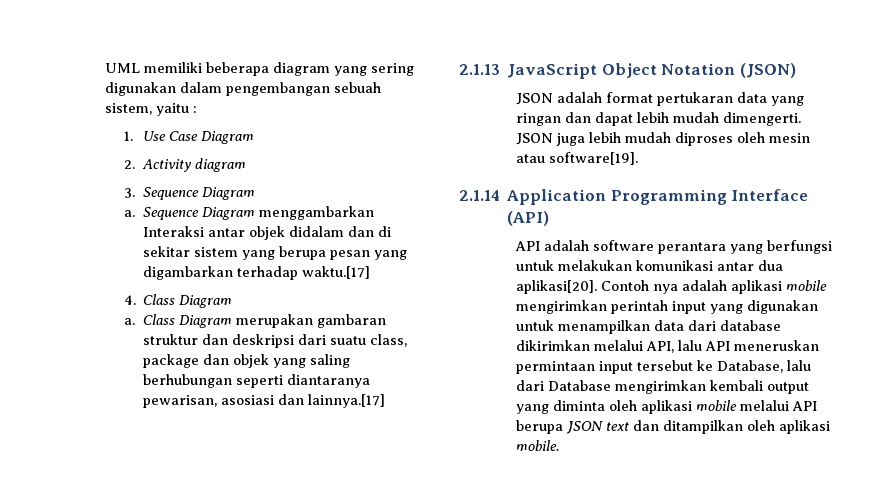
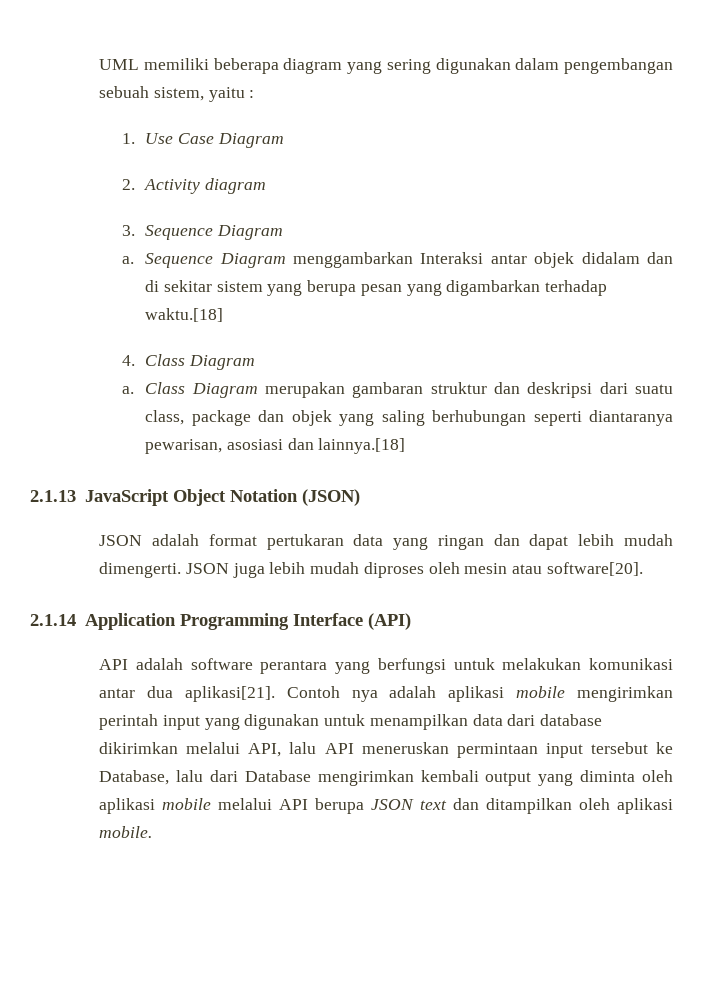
[301,266,370,279] waktu.[17] -> [145,308,224,322] waktu.[18]
[307,394,385,408] lainnya.[17] -> [318,438,406,454] lainnya.[18]
[548,152,638,165] software[19]. -> [546,562,643,576] software[20].
[515,280,597,294] aplikasi[20]. -> [184,686,275,702] aplikasi[21].

